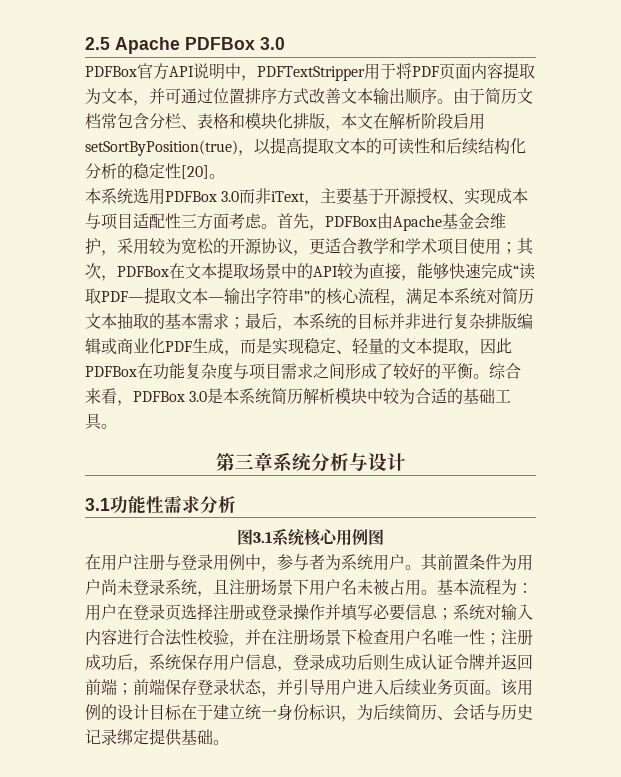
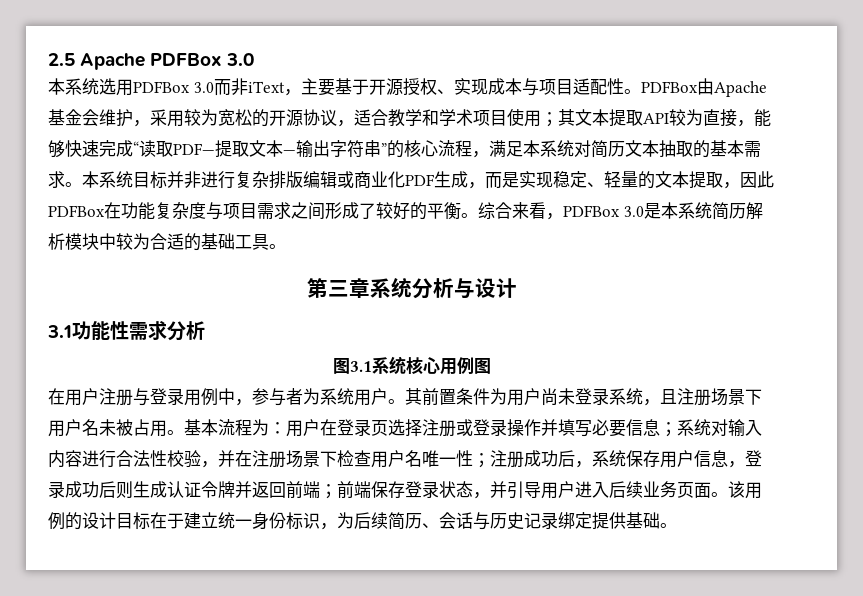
[85,62,535,81] [85,88,533,106] [85,112,485,131] [85,137,526,156] [85,163,225,179] // PDFBox官方API说明中，PDFTextStripper用于将PDF页面内容提取为文本，并可通过位置排序方式改善文本输出顺序。由于简历文档常包含分栏、表格和模块化排版，本文在解析阶段启用setSortByPosition(true)，以提高提取文本的可读性和后续结构化分析的稳定性[20]。 -> (255, 59) none
[181,213,325,231] 三方面考虑。首先， -> [623,89,641,94] 。
[309,238,325,254] 更 -> (354, 123) none
[85,262,313,281] 次，PDFBox在文本提取场景中的 -> [575,109,643,127] 文本提取
[229,313,357,331] ；最后，本系统的 -> [65,171,133,188] 。本系统

